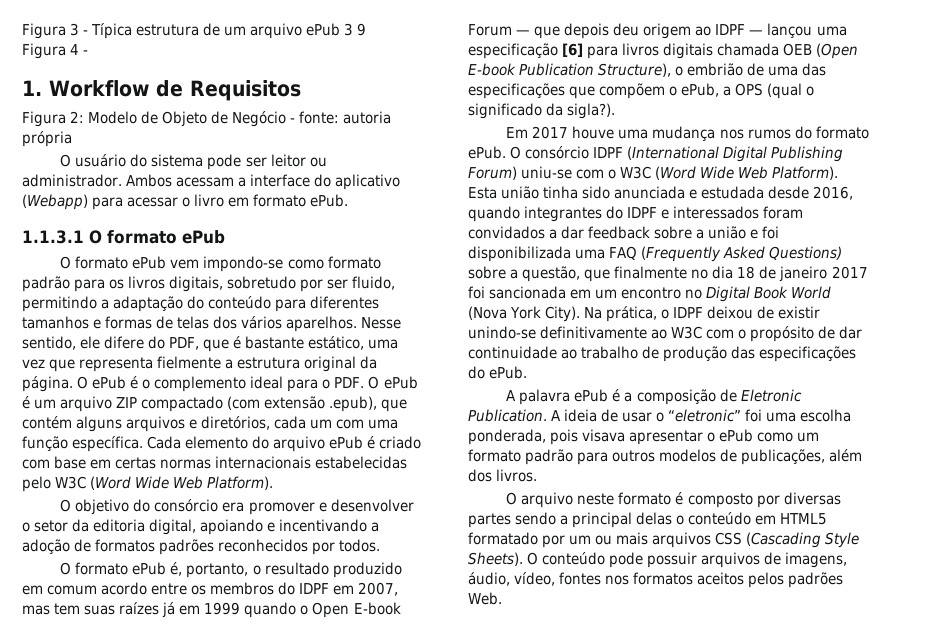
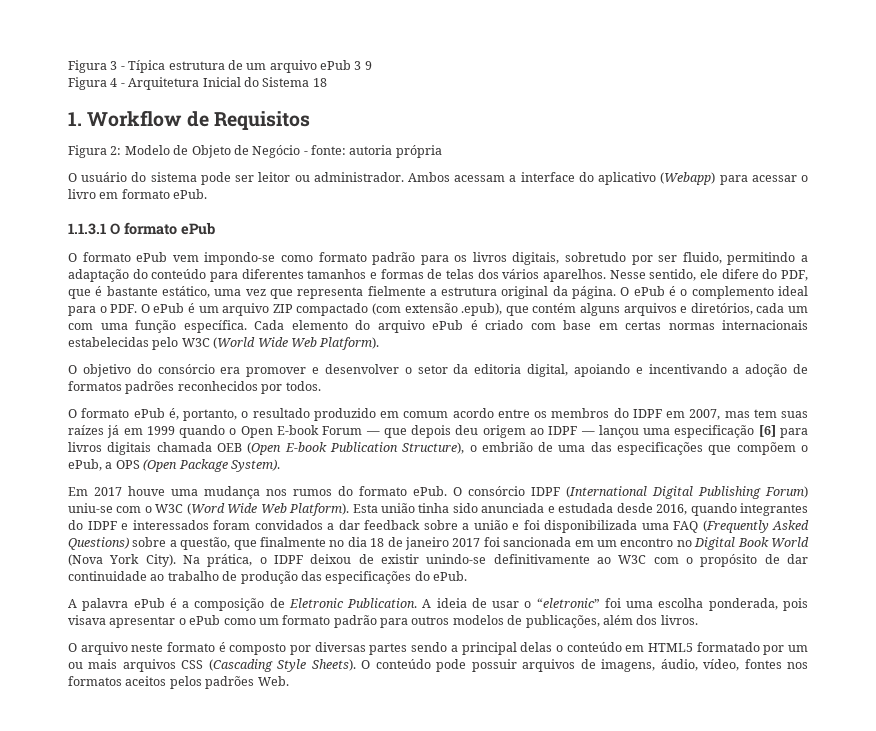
(89, 52) none -> [128,77,327,90] Arquitetura Inicial do Sistema 18
[90,476,132,490] (Word -> [213,337,256,349] (World
[767,83,815,99] [468,103,616,119] (qual o significado da sigla?). -> [143,459,280,472] (Open Package System).

